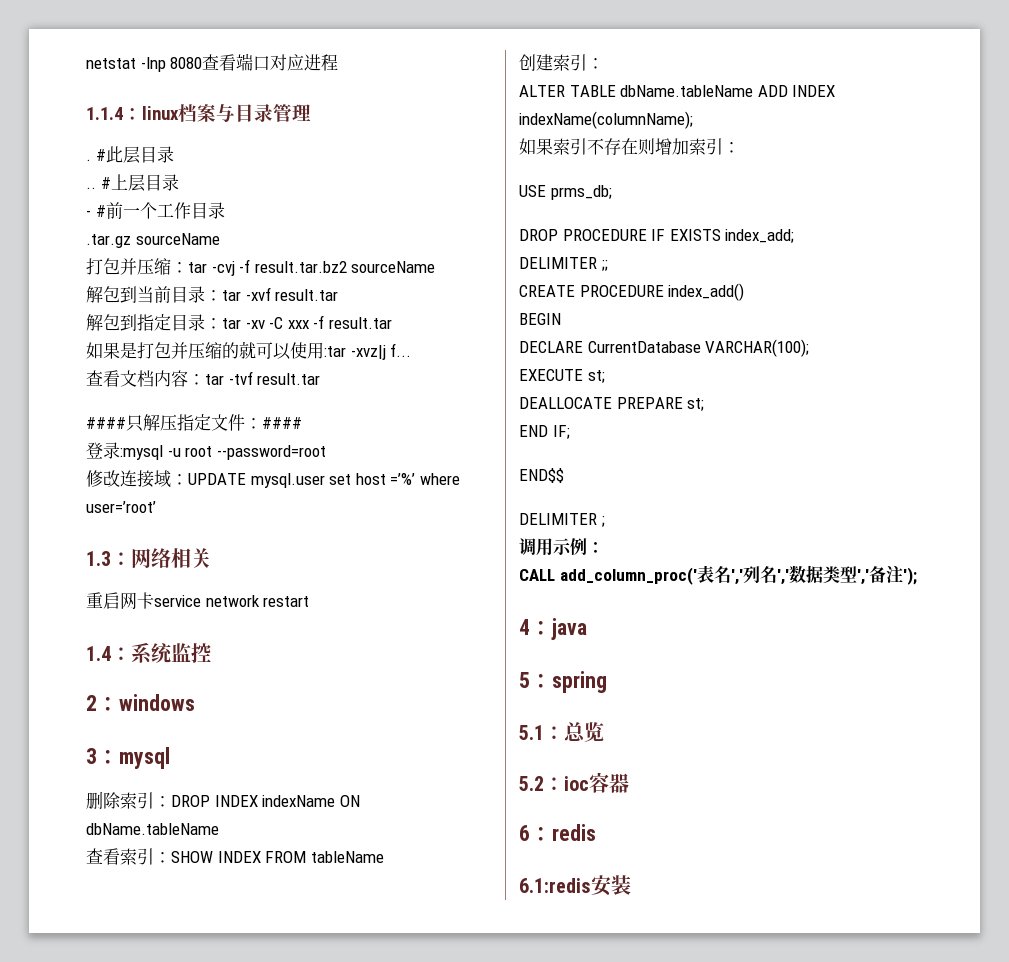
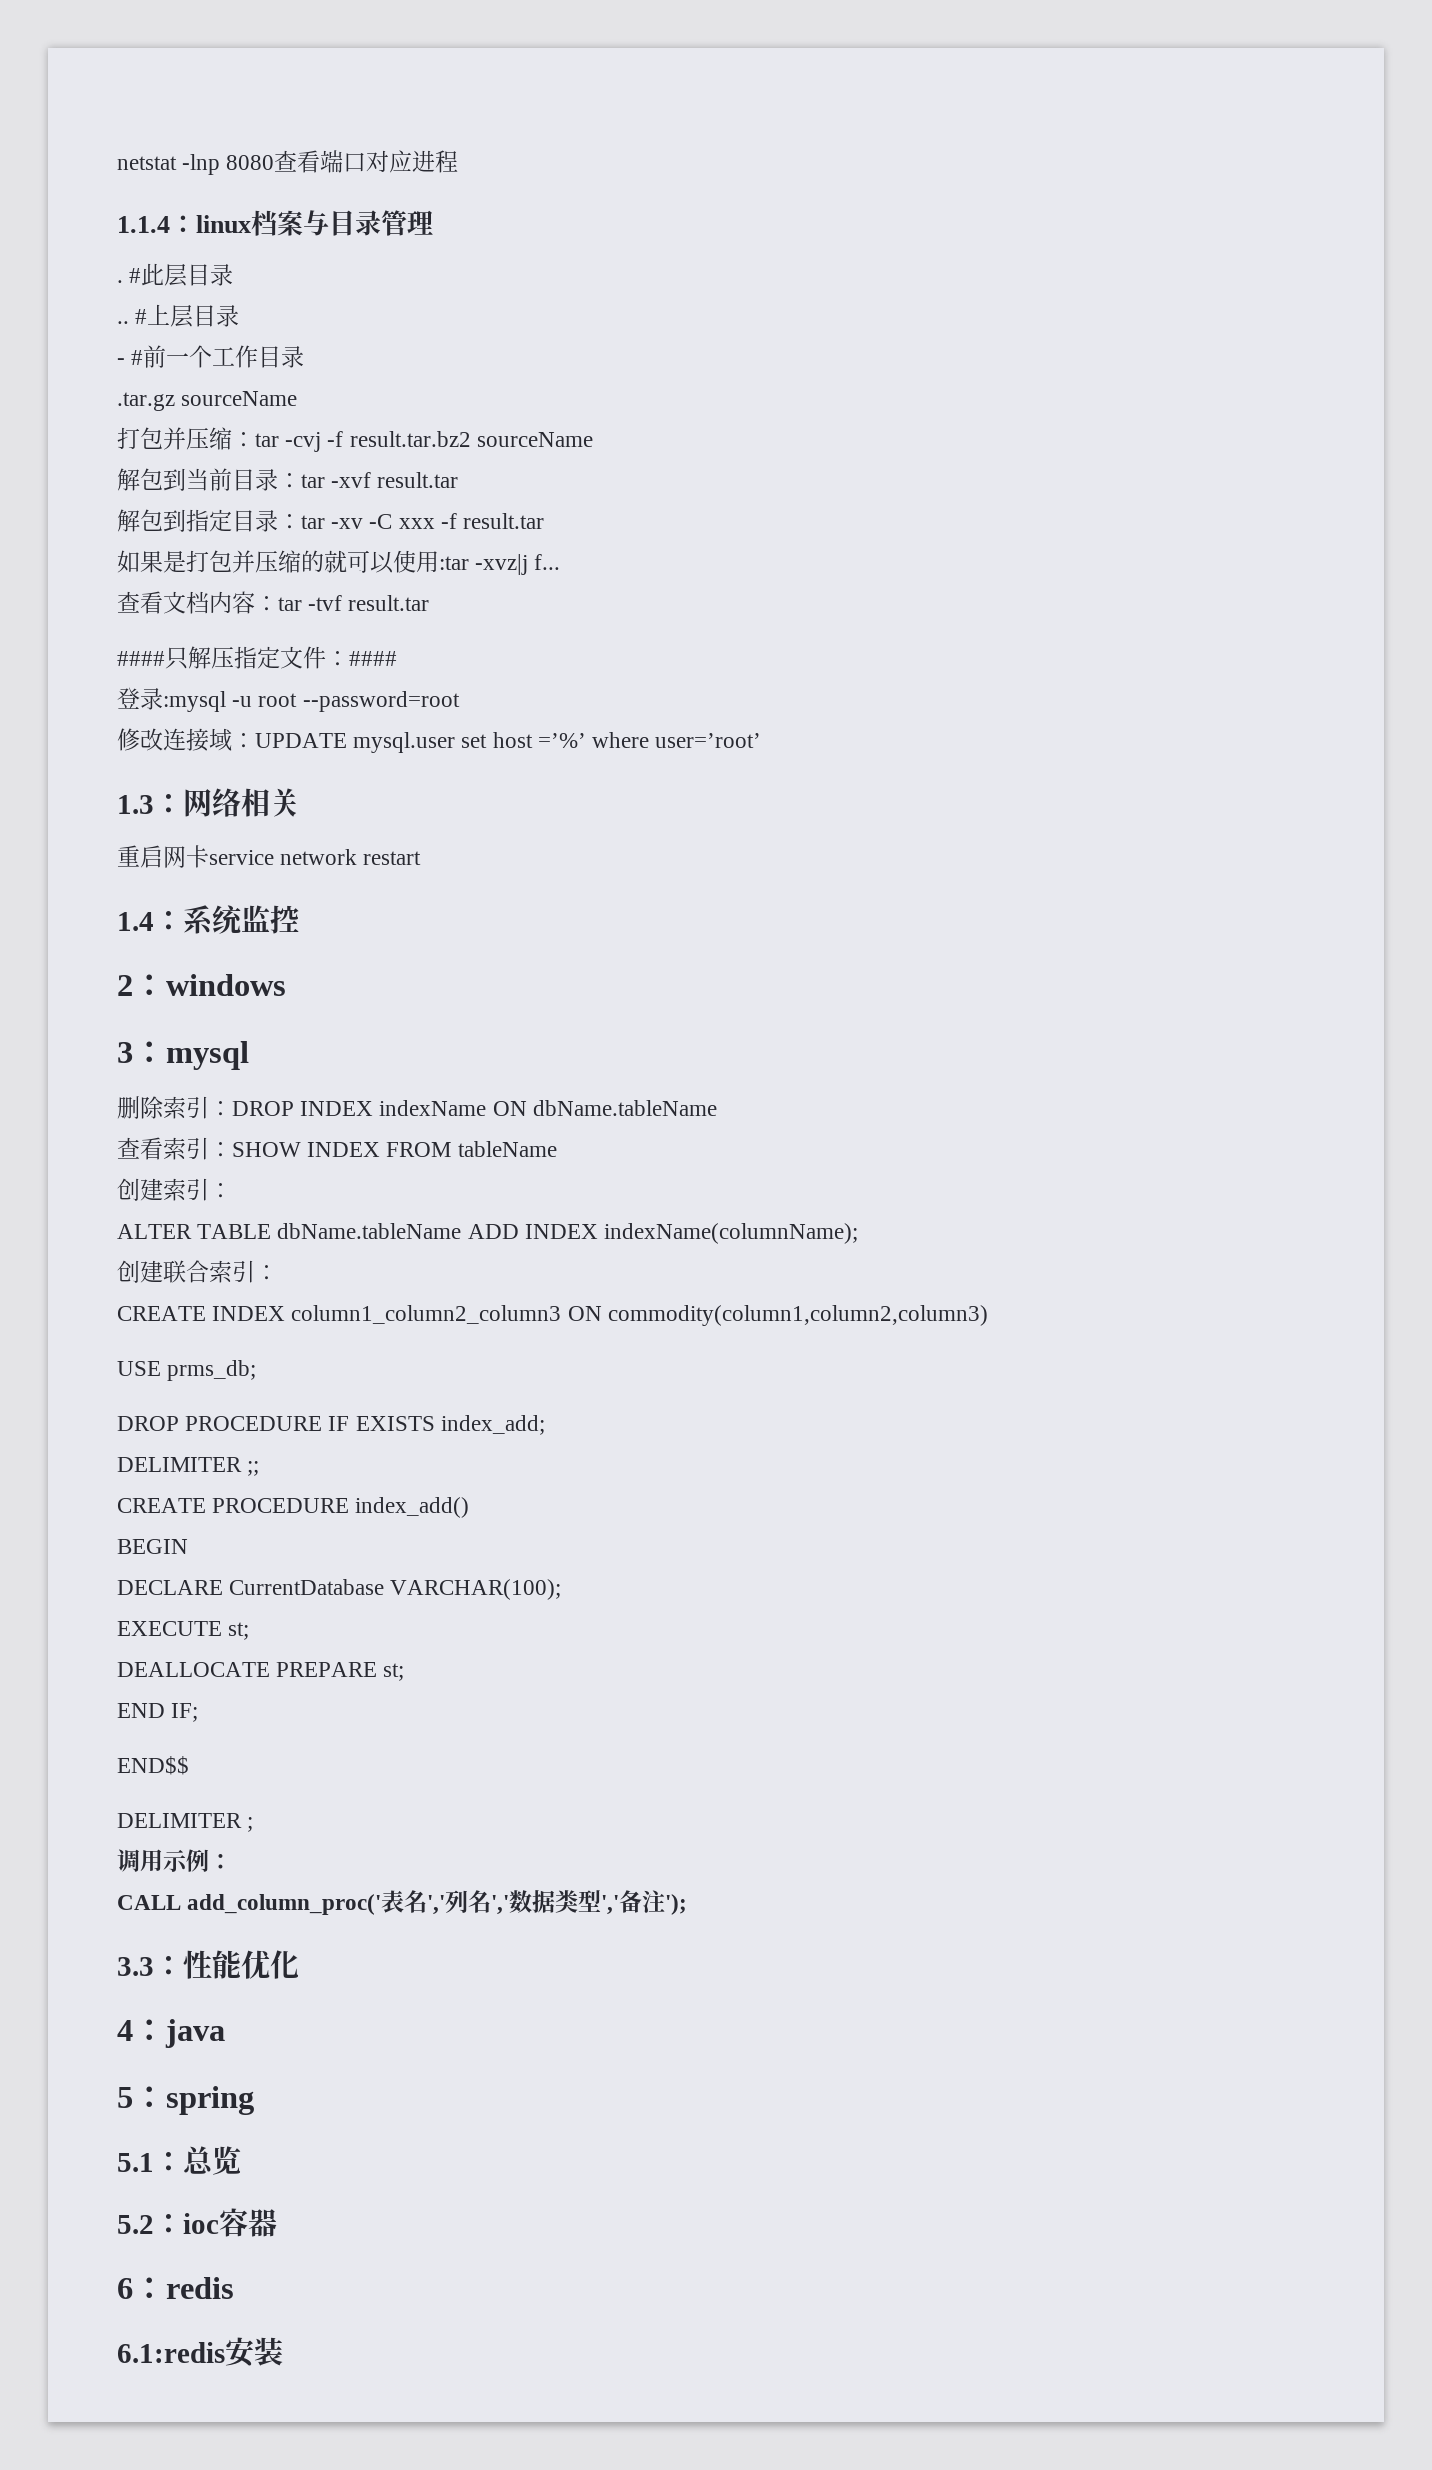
[519,138,740,155] 如果索引不存在则增加索引： -> [117,1260,278,1283] [117,1305,988,1326] 创建联合索引： // CREATE INDEX column1_column2_column3 ON commodity(column1,column2,column3)
(917, 576) none -> [117,1950,299,1979] // 3.3：性能优化

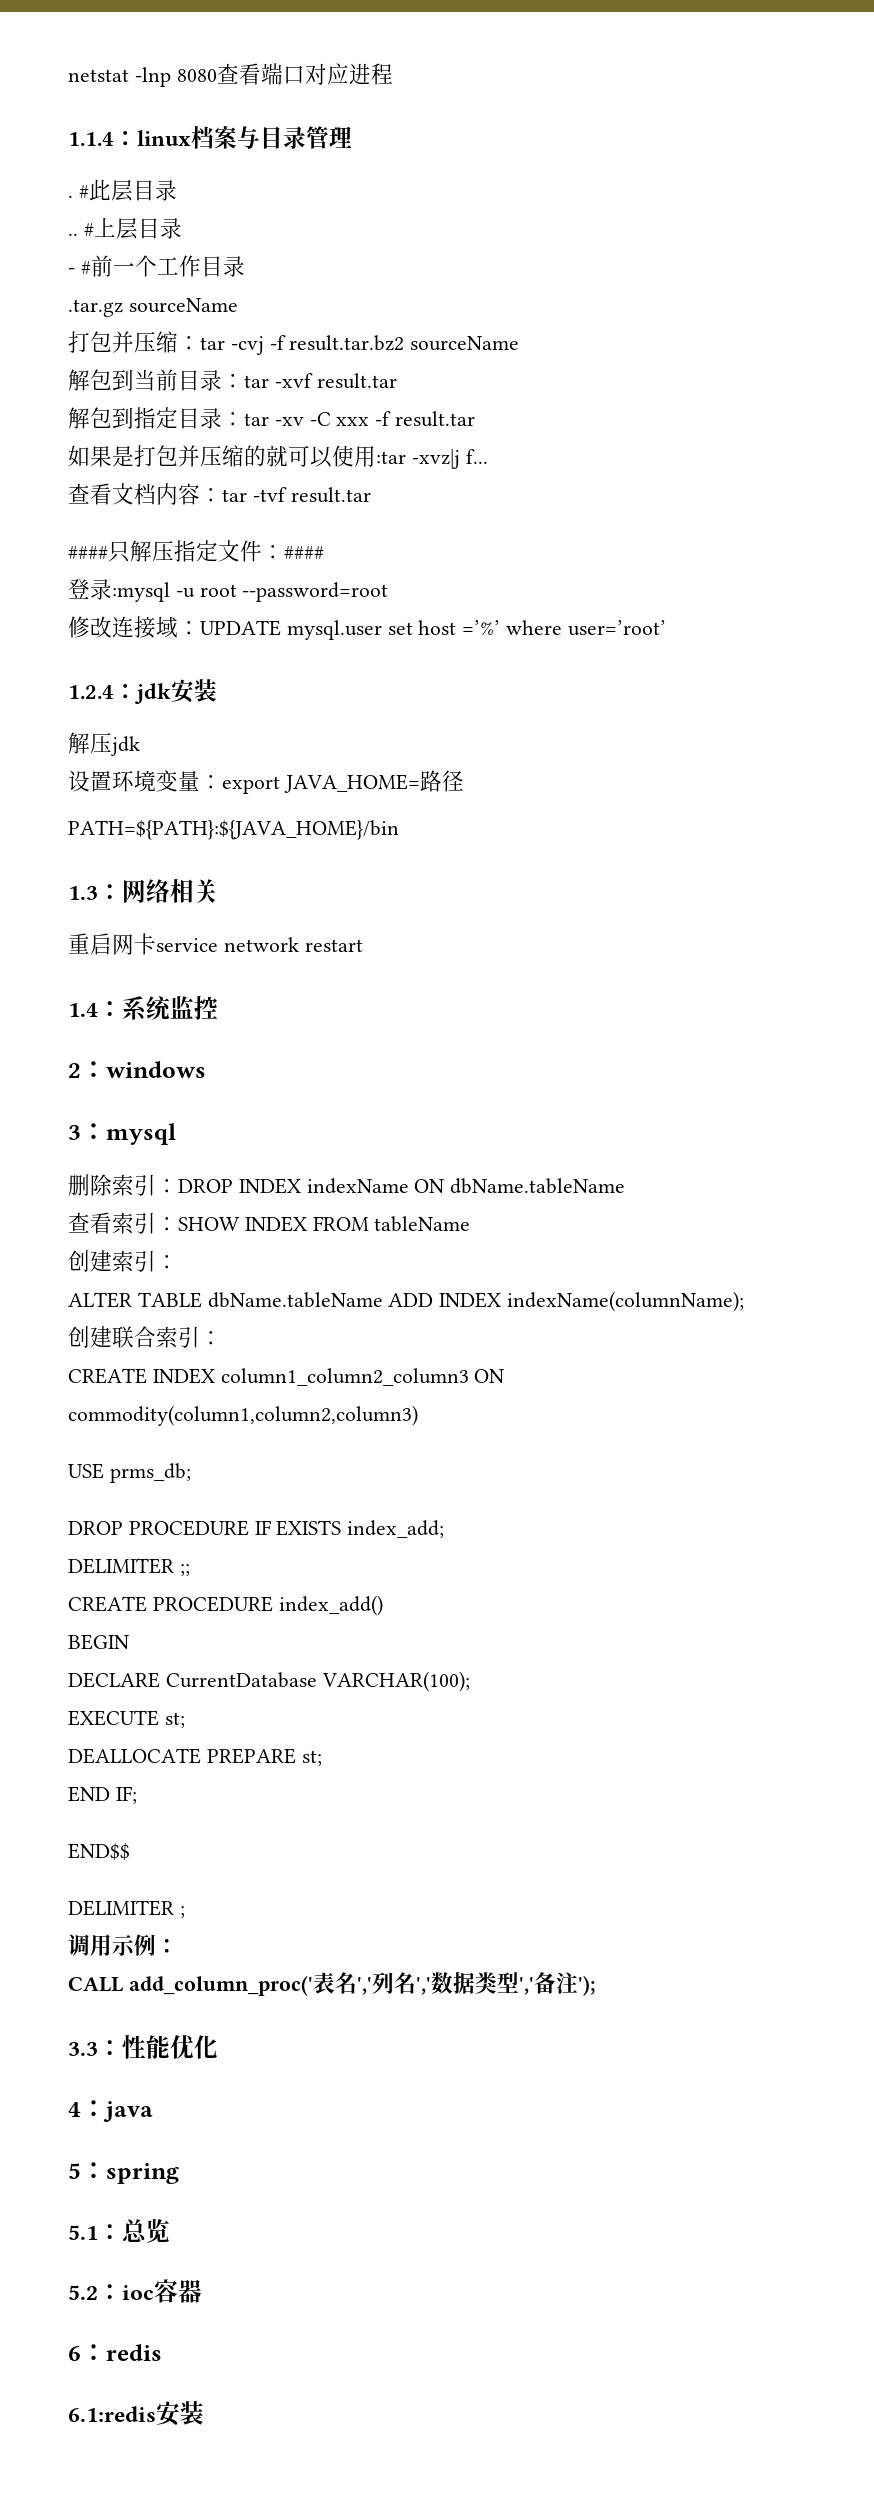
(762, 740) none -> [68,679,217,704] [68,732,140,756] [68,770,464,794] [68,820,399,840] // 1.2.4：jdk安装 // 解压jdk // 设置环境变量：export JAVA_HOME=路径 // PATH=${PATH}:${JAVA_HOME}/bin

